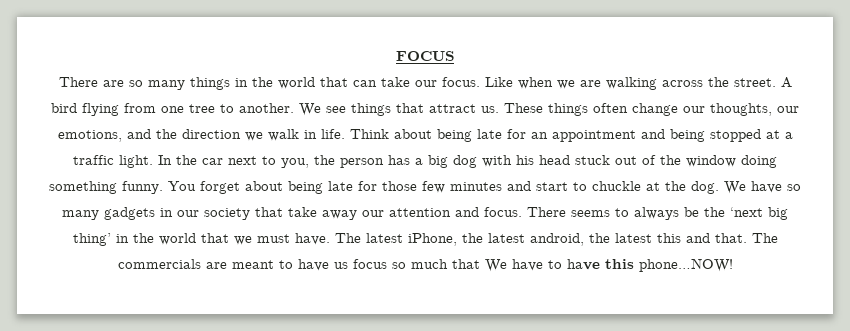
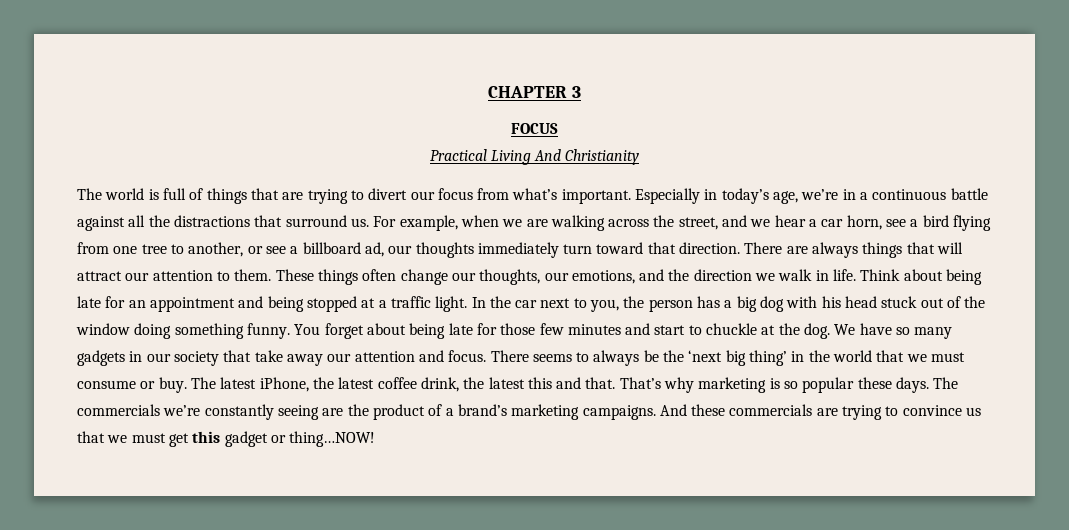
(395, 56) none -> [488,86,581,98] CHAPTER 3 //
[58,77,513,90] There are so many things in the world that can take our focus. Like -> [429,149,640,165] [77,188,988,204] [77,215,458,231] Practical Living And Christianity // The world is full of things that are trying to divert our focus from what’s important. Especially in today’s age, we’re in a continuous battle against all the distractions that surround us. For example,
[733,77,792,88] street. A -> [678,215,919,230] street, and we hear a car horn, see a
[239,103,499,116] another. We see things that attract us. -> [188,242,964,258] [77,269,272,281] another, or see a billboard ad, our thoughts immediately turn toward that direction. There are always things that will attract our attention to them.
[294,233,330,245] have. -> [77,377,187,393] consume or buy.
[529,233,584,246] android, -> [377,377,459,392] coffee drink,
[751,233,778,243] [117,258,733,272] The commercials are meant to have us focus so much that We have to have this phone…NOW! -> [619,377,959,393] [77,404,982,420] [77,431,376,447] That’s why marketing is so popular these days. The commercials we’re constantly seeing are the product of a brand’s marketing campaigns. And these commercials are trying to convince us that we must get this gadget or thing…NOW!

